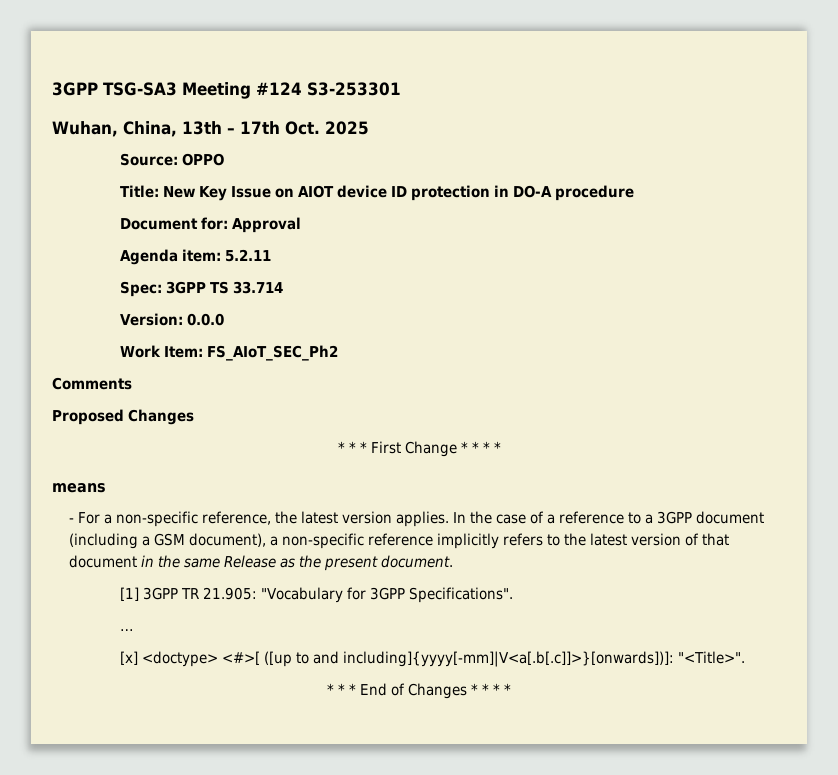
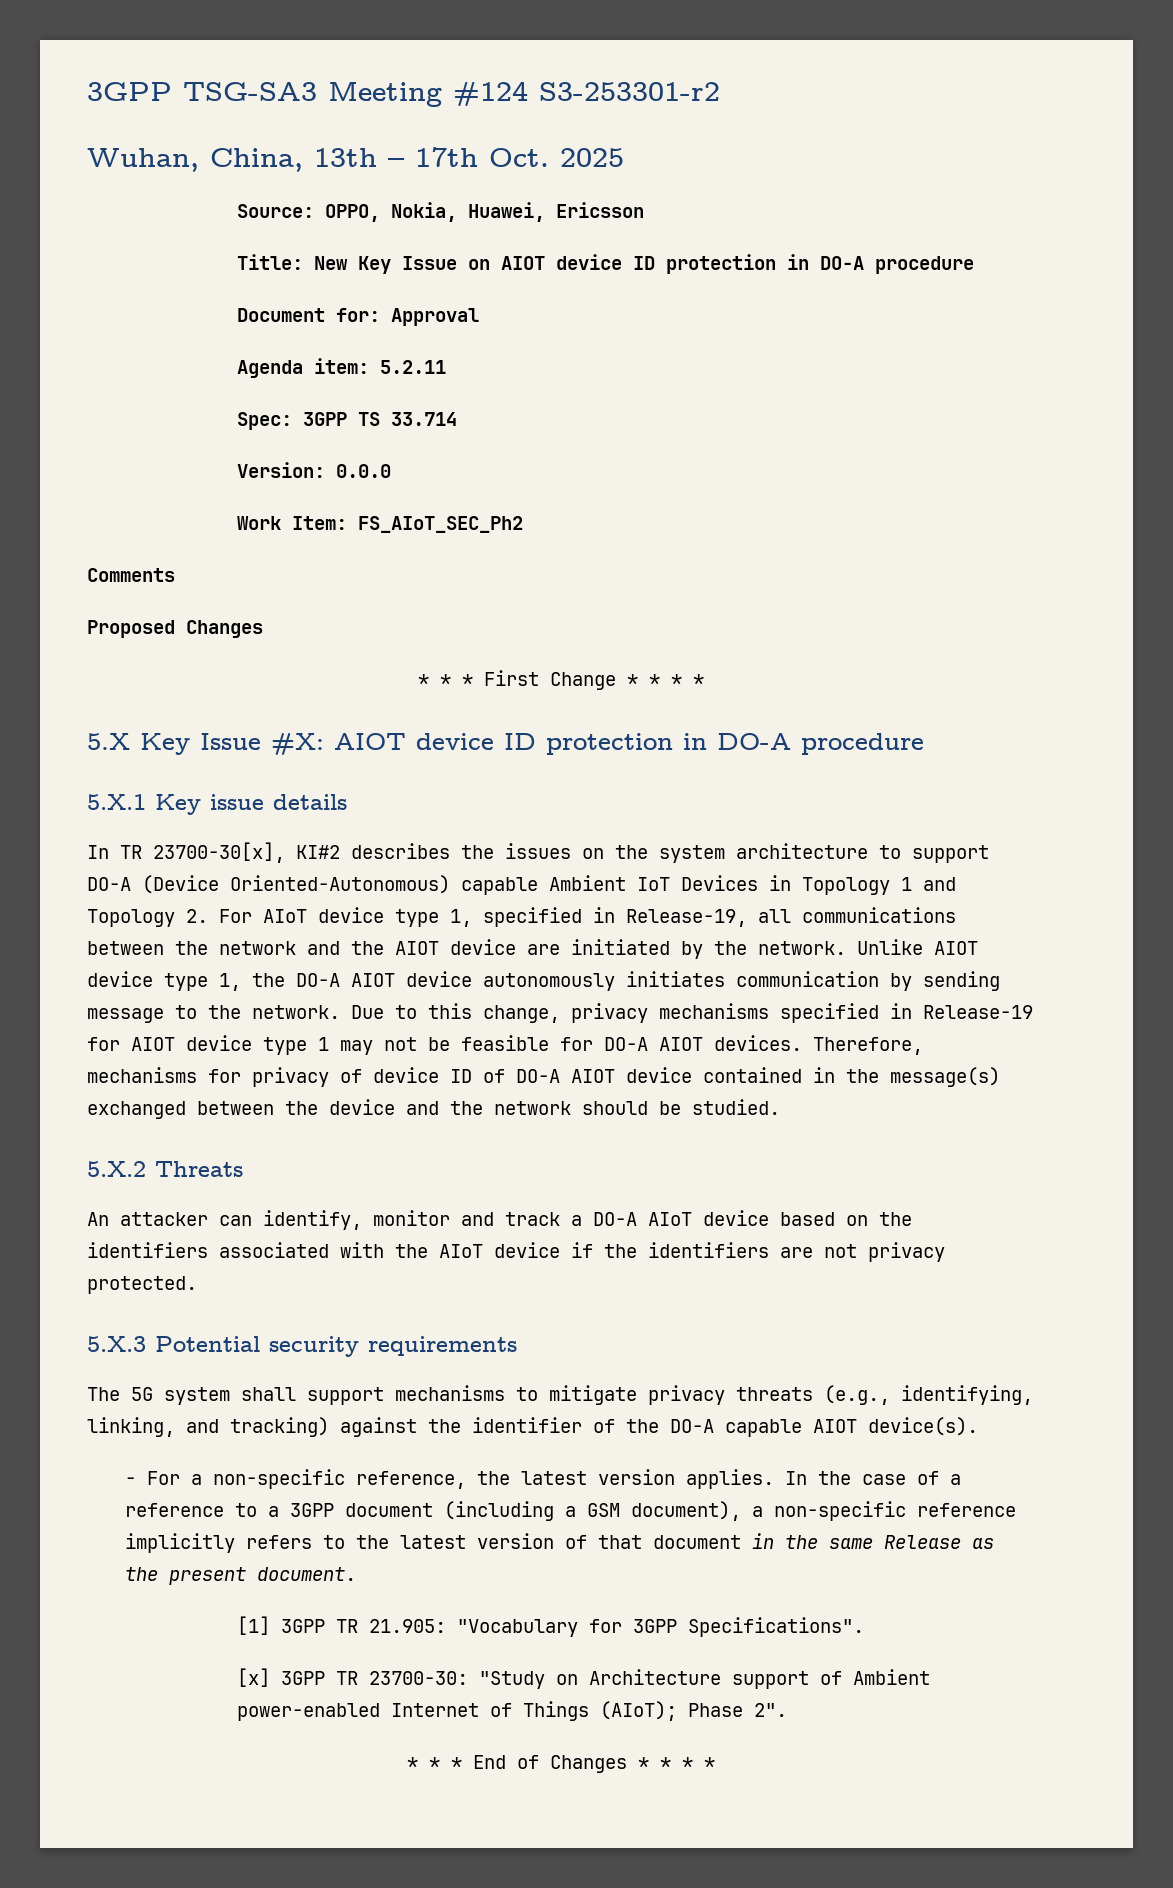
[307,82,401,96] S3-253301 -> [539,82,720,101] S3-253301-r2
[181,153,224,166] OPPO -> [325,202,645,222] OPPO, Nokia, Huawei, Ericsson
[52,483,106,493] means -> [87,733,924,755] [87,794,347,815] [87,842,989,863] [87,875,956,895] [87,907,956,927] [87,939,978,959] [87,971,1000,991] [87,1003,1033,1023] [87,1035,923,1055] [87,1067,1000,1087] [87,1099,780,1119] [87,1161,243,1177] [87,1210,912,1230] [87,1242,945,1262] [87,1276,197,1294] [87,1336,517,1357] [87,1385,1033,1405] [87,1417,978,1437] 5.X Key Issue #X: AIOT device ID protection in DO-A procedure // 5.X.1 Key issue details // In TR 23700-30[x], KI#2 describes the issues on the system architecture to support DO-A (Device Oriented-Autonomous) capable Ambient IoT Devices in Topology 1 and Topology 2. For AIoT device type 1, specified in Release-19, all communications between the network and the AIOT device are initiated by the network. Unlike AIOT device type 1, the DO-A AIOT device autonomously initiates communication by sending message to the network. Due to this change, privacy mechanisms specified in Release-19 for AIOT device type 1 may not be feasible for DO-A AIOT devices. Therefore, mechanisms for privacy of device ID of DO-A AIOT device contained in the message(s) exchanged between the device and the network should be studied. // 5.X.2 Threats // An attacker can identify, monitor and track a DO-A AIoT device based on the identifiers associated with the AIoT device if the identifiers are not privacy protected. // 5.X.3 Potential security requirements // The 5G system shall support mechanisms to mitigate privacy threats (e.g., identifying, linking, and tracking) against the identifier of the DO-A capable AIOT device(s).
[119,629,134,631] // … -> (865, 1627) none
[141,651,745,667] <doctype> <#>[ ([up to and including]{yyyy[-mm]|V<a[.b[.c]]>}[onwards])]: "<Title>". -> [281,1669,931,1689] [237,1701,788,1721] 3GPP TR 23700-30: "Study on Architecture support of Ambient power-enabled Internet of Things (AIoT); Phase 2".

